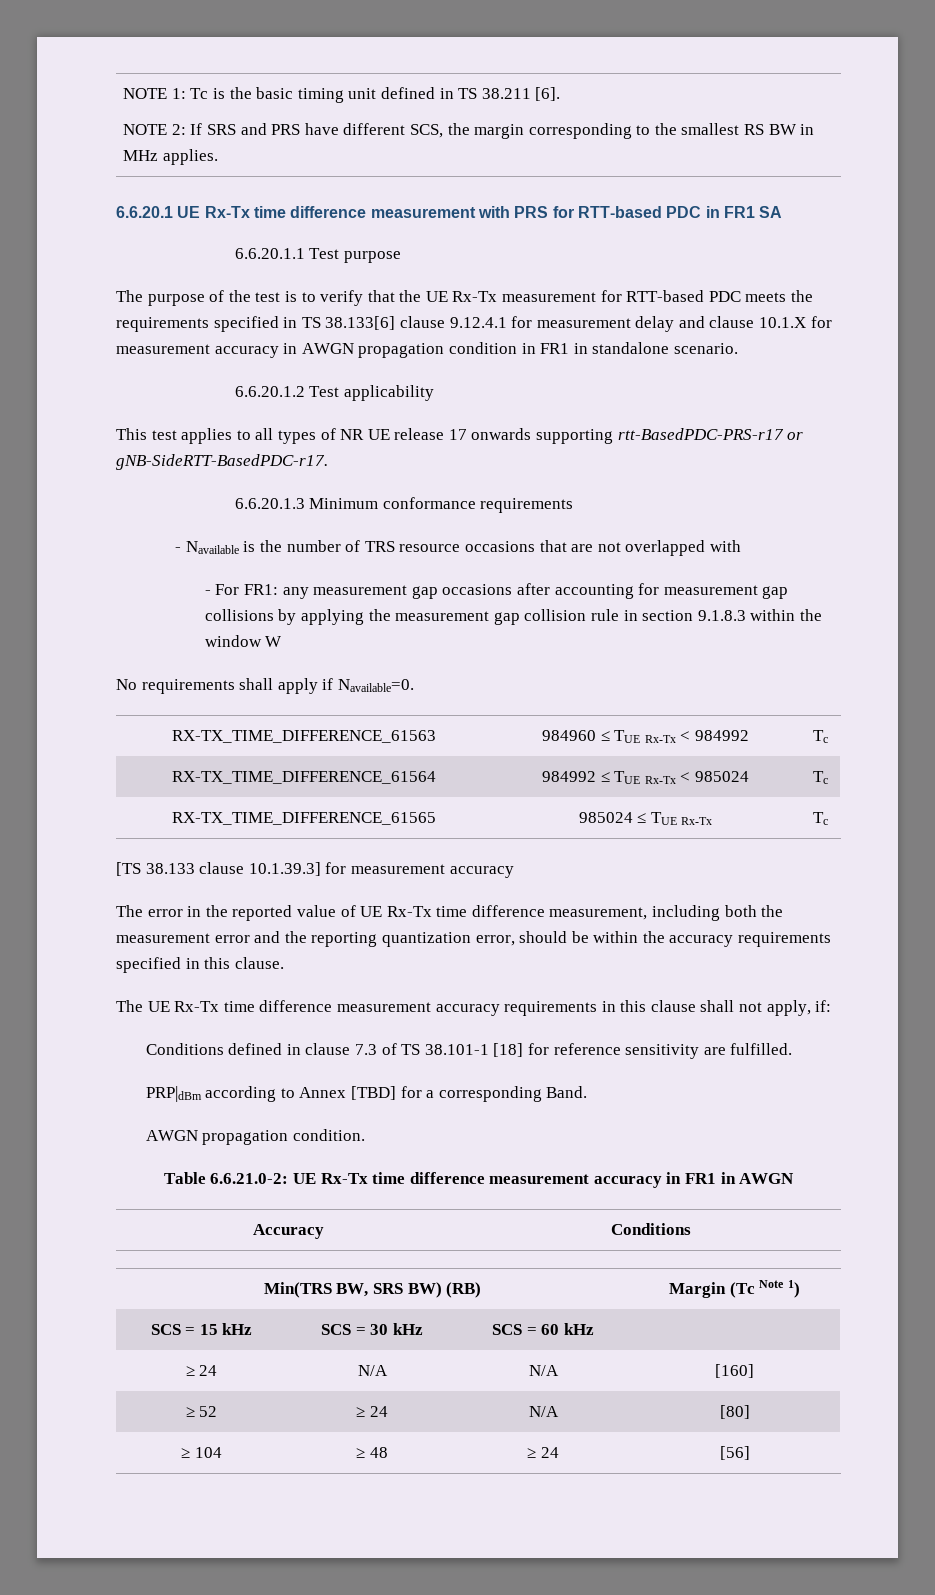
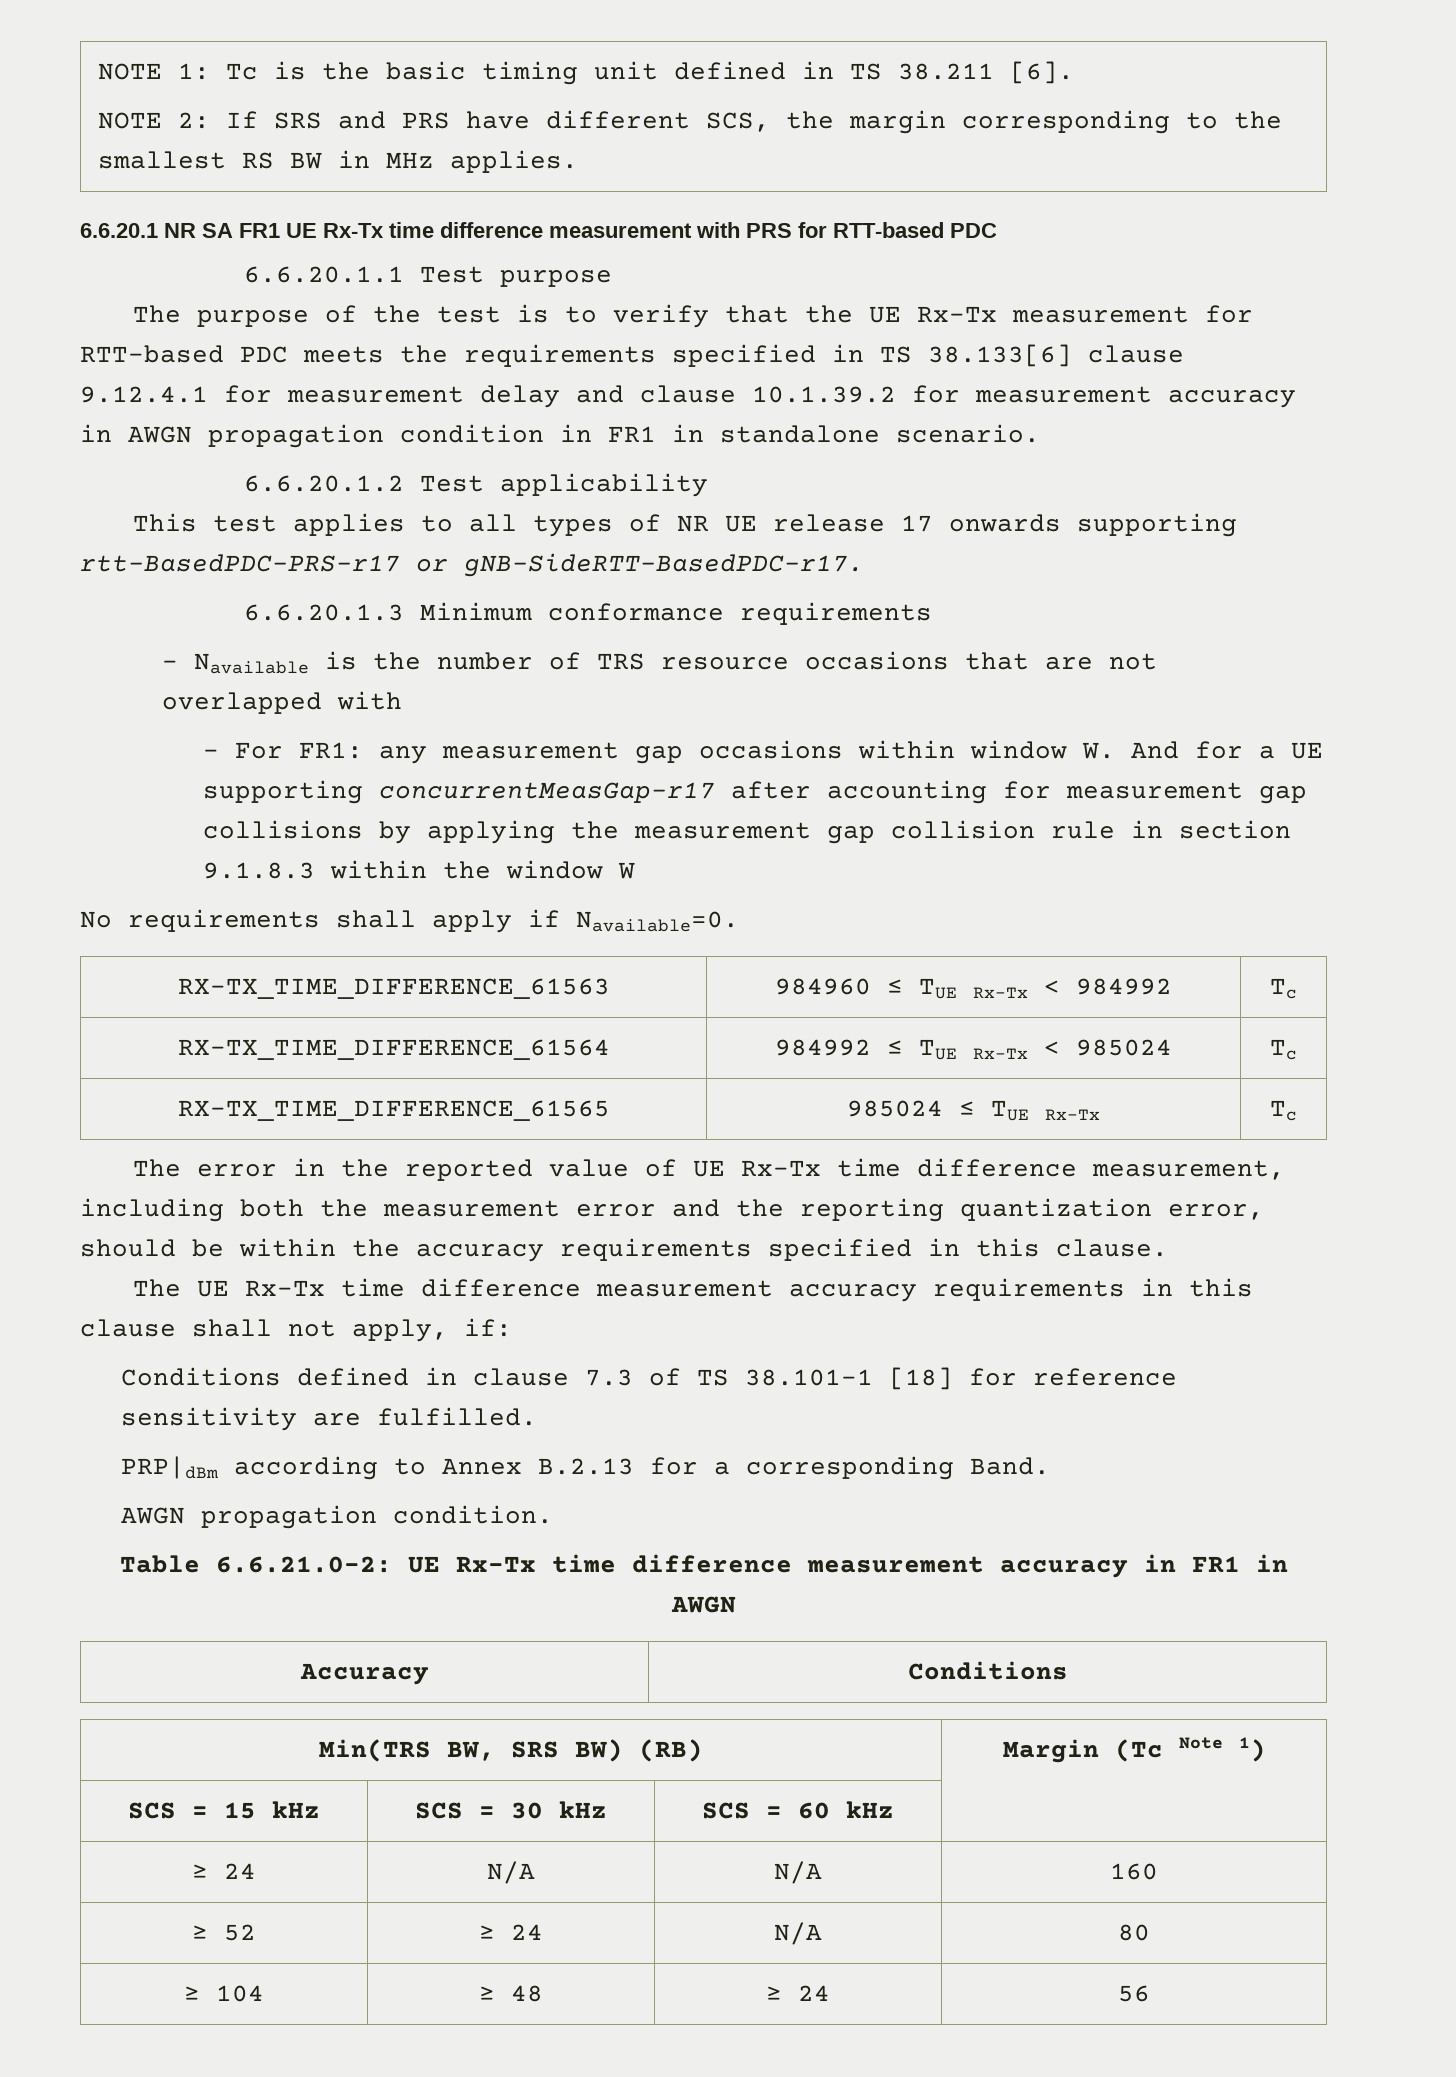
(173, 212) none -> [164,223,280,238] NR SA FR1
[705,206,783,218] in FR1 SA -> (997, 230) none
[759,317,807,328] 10.1.X -> [752,386,896,403] 10.1.39.2
(513, 589) none -> [858,740,1324,759] [203,780,716,804] within window W. And for a UE supporting concurrentMeasGap-r17
[116,862,514,878] // [TS 38.133 clause 10.1.39.3] for measurement accuracy -> (1297, 1110) none
[350,1086,396,1100] [TBD] -> [538,1458,635,1475] B.2.13
[715,1364,754,1378] [160] -> [1110,1863,1158,1880] 160
[719,1405,750,1419] [80] -> [1118,1924,1150,1941] 80
[719,1446,750,1460] [56] -> [1118,1985,1150,2002] 56

